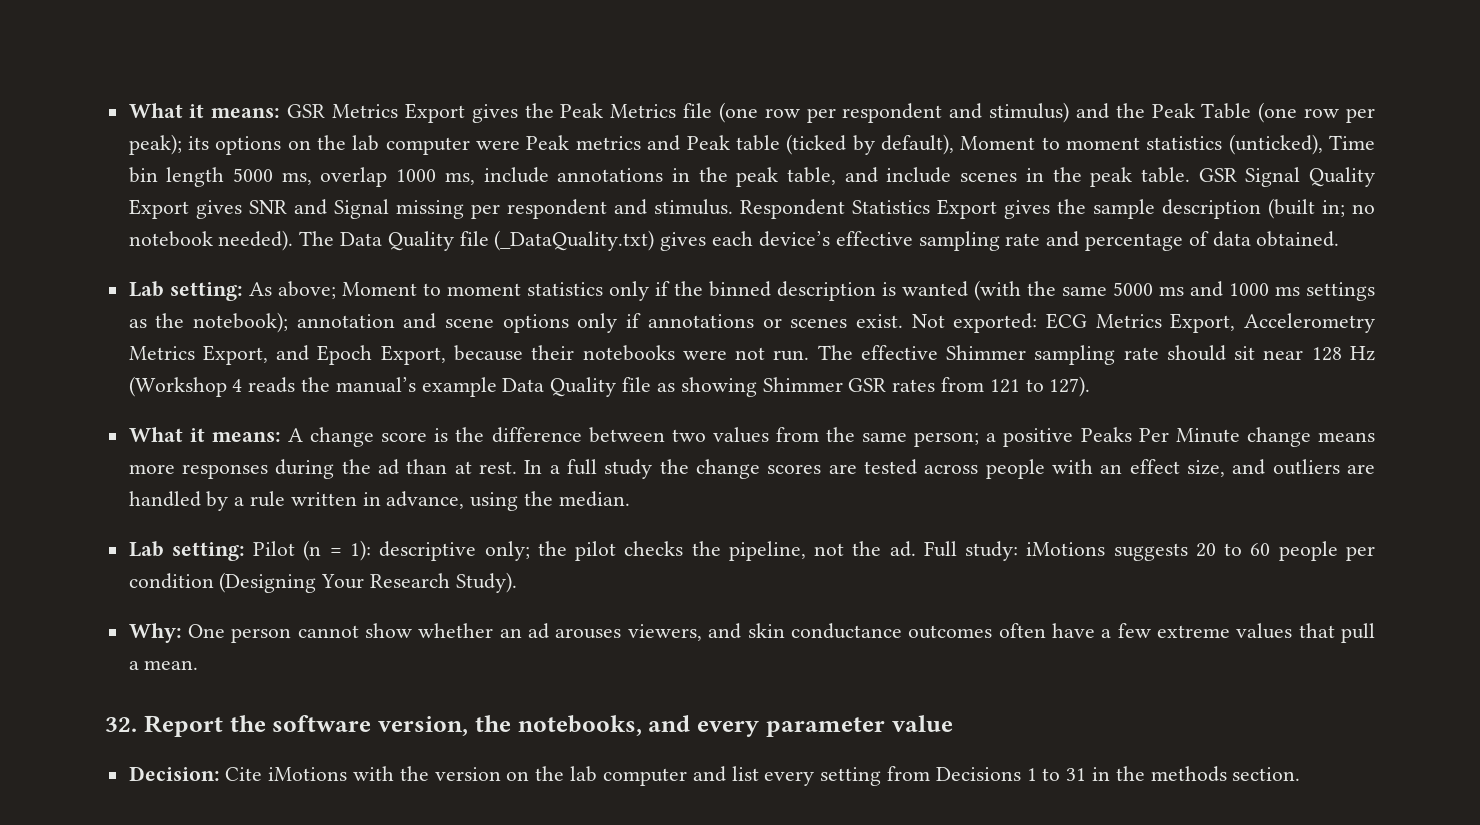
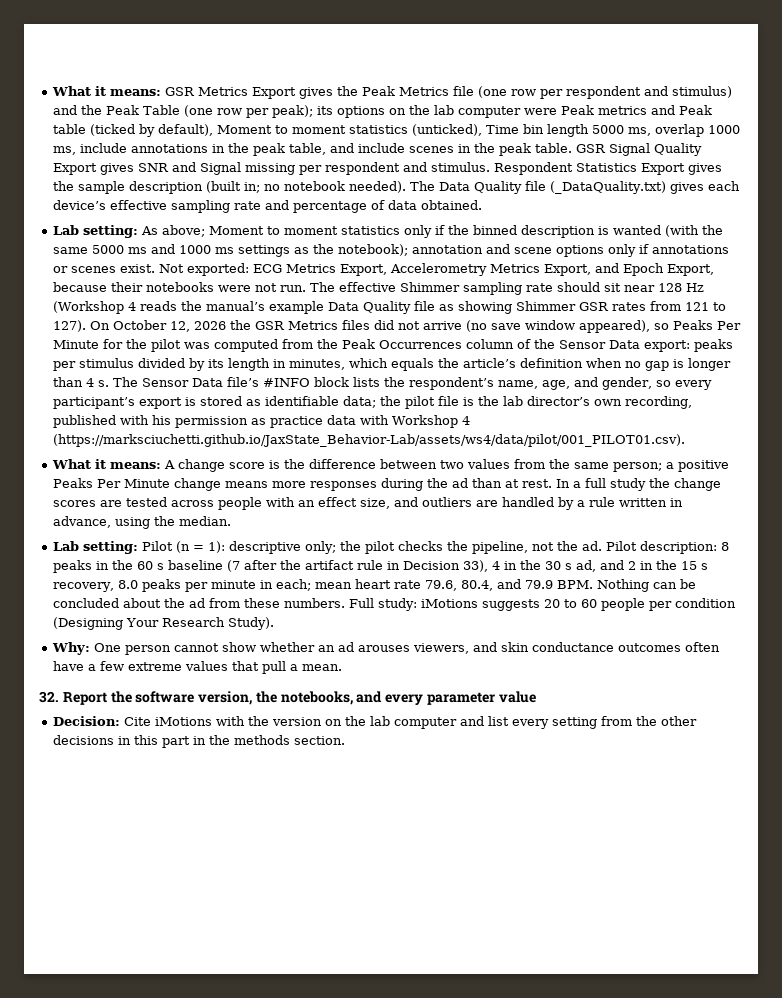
(1091, 386) none -> [89,320,741,333] [52,339,733,352] [52,358,731,371] [52,377,712,390] [52,396,692,409] [52,415,470,428] [52,434,685,447] On October 12, 2026 the GSR Metrics files did not arrive (no save window appeared), so Peaks Per Minute for the pilot was computed from the Peak Occurrences column of the Sensor Data export: peaks per stimulus divided by its length in minutes, which equals the article’s definition when no gap is longer than 4 s. The Sensor Data file’s #INFO block lists the respondent’s name, age, and gender, so every participant’s export is stored as identifiable data; the pilot file is the lab director’s own recording, published with his permission as practice data with Workshop 4 (https://marksciuchetti.github.io/JaxState_Behavior-Lab/assets/ws4/data/pilot/001_PILOT01.csv).
(916, 549) none -> [605,541,729,554] [52,560,708,573] [52,579,696,592] [52,598,345,608] Pilot description: 8 peaks in the 60 s baseline (7 after the artifact rule in Decision 33), 4 in the 30 s ad, and 2 in the 15 s recovery, 8.0 peaks per minute in each; mean heart rate 79.6, 80.4, and 79.9 BPM. Nothing can be concluded about the ad from these numbers.
[935,767,1087,781] Decisions 1 to 31 -> [635,716,697,726] [52,735,190,748] the other decisions in this part

